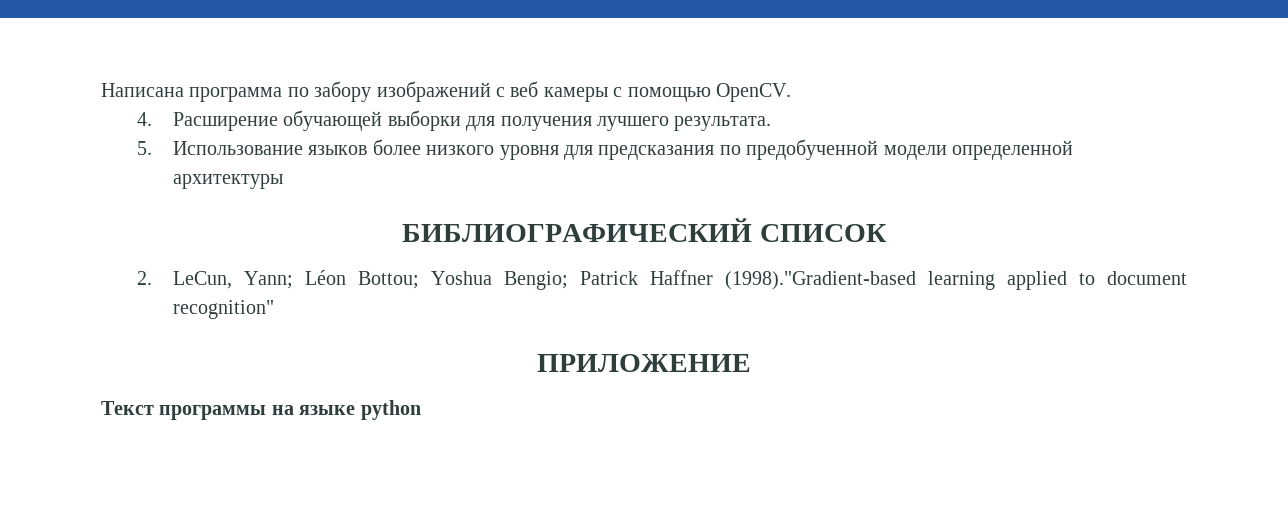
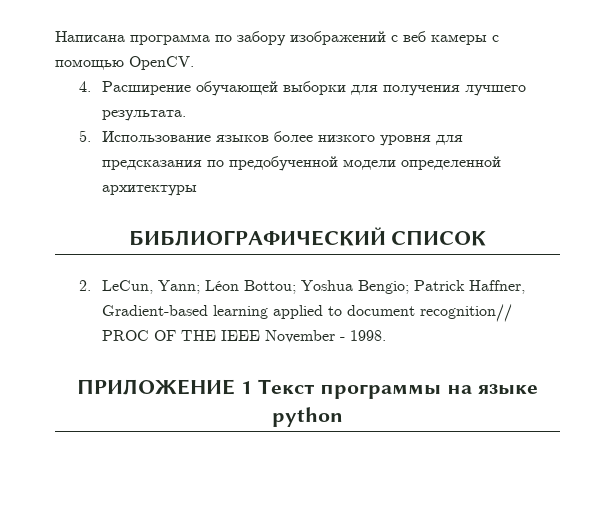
[650,270,917,290] Haffner (1998)."Gradient-based -> [469,280,526,294] [102,305,209,316] Haffner, Gradient-based
[173,300,275,319] recognition" -> [420,304,513,322] [102,330,387,343] recognition// PROC OF THE IEEE November - 1998.
(751, 363) // -> [240,381,252,394] 1

